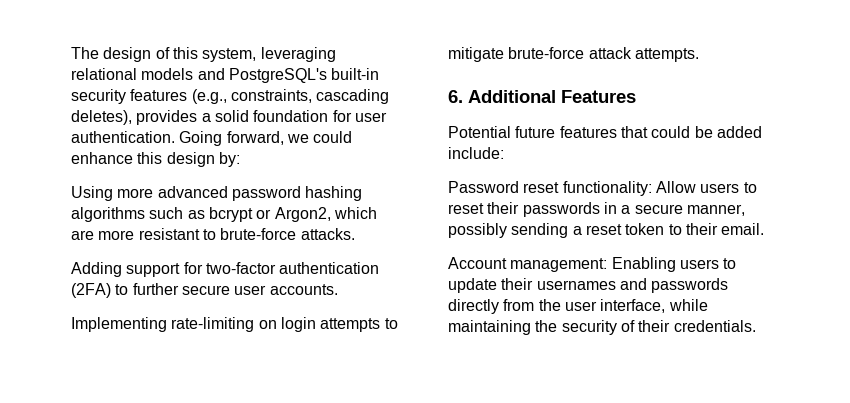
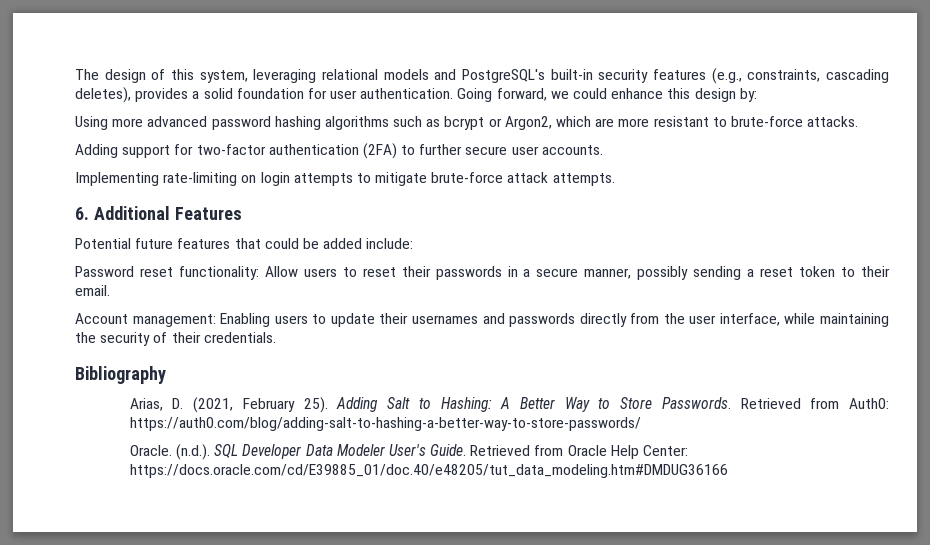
(756, 326) none -> [75,366,166,384] [129,397,889,413] [129,417,641,431] [129,444,688,460] [129,464,728,478] // Bibliography // Arias, D. (2021, February 25). Adding Salt to Hashing: A Better Way to Store Passwords. Retrieved from Auth0: https://auth0.com/blog/adding-salt-to-hashing-a-better-way-to-store-passwords/ // Oracle. (n.d.). SQL Developer Data Modeler User's Guide. Retrieved from Oracle Help Center: https://docs.oracle.com/cd/E39885_01/doc.40/e48205/tut_data_modeling.htm#DMDUG36166

